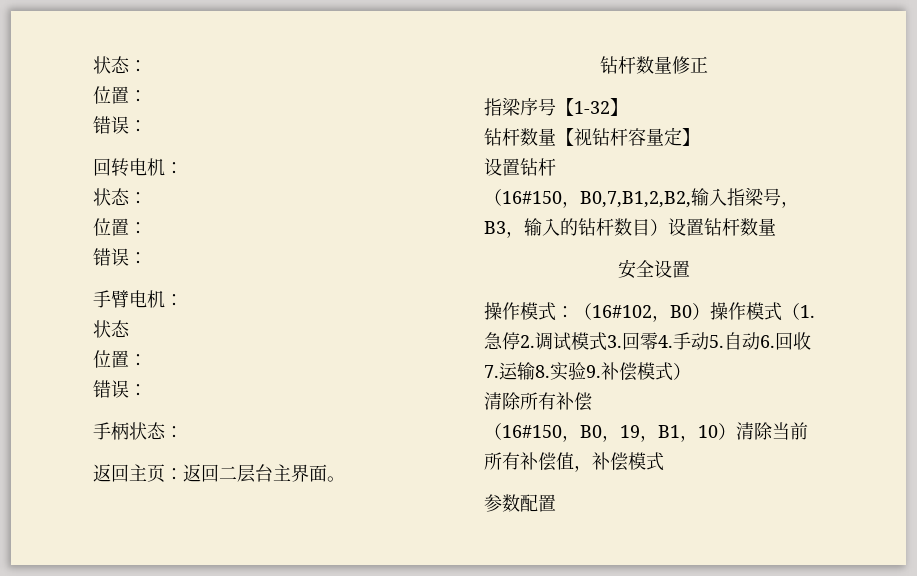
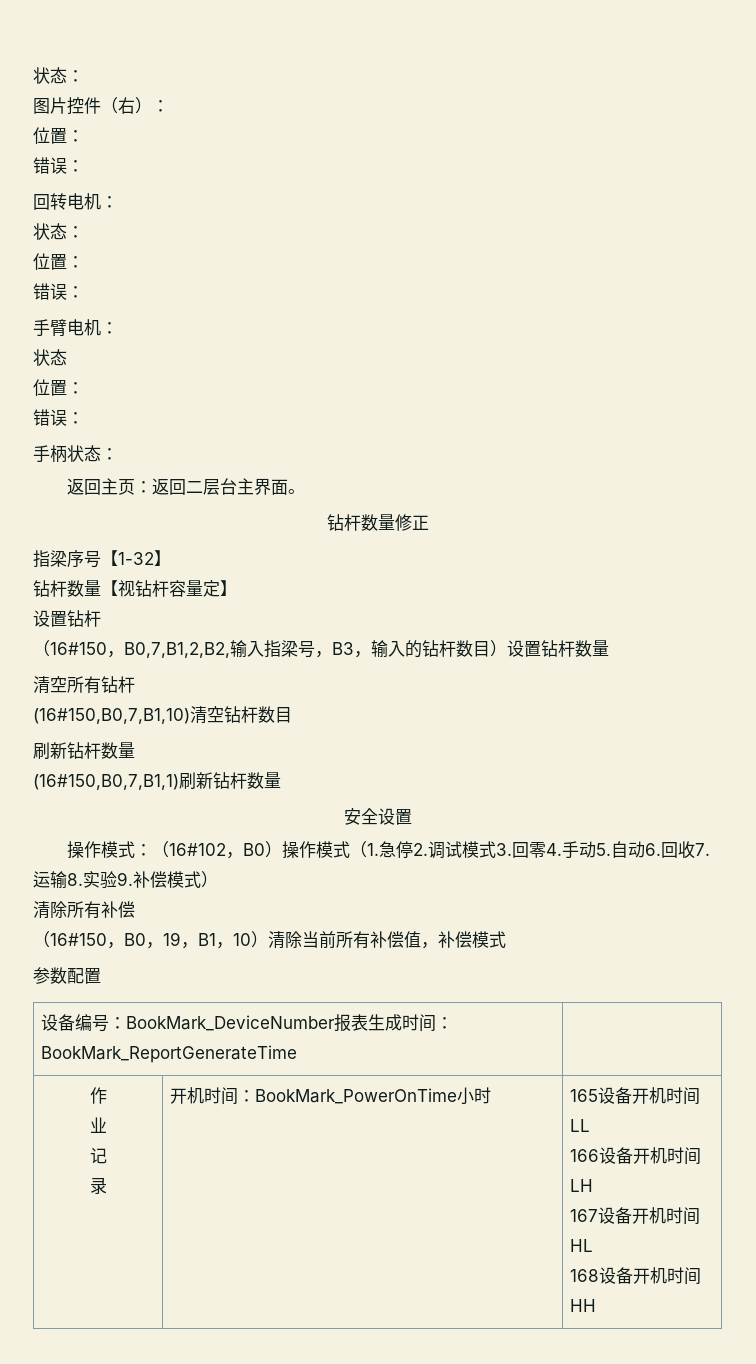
[93,56,147,74] 状态： -> [33,67,84,84] [33,97,169,115] 状态： // 图片控件（右）：
(776, 227) none -> [33,676,135,694] [33,706,292,724] [33,742,135,759] [33,772,281,790] // 清空所有钻杆 // (16#150,B0,7,B1,10)清空钻杆数目 // 刷新钻杆数量 // (16#150,B0,7,B1,1)刷新钻杆数量
(556, 503) none -> [41,1014,454,1032] [41,1045,298,1063] [89,1087,107,1104] [89,1117,107,1133] [89,1147,107,1164] [89,1177,107,1194] [170,1087,492,1105] [570,1087,701,1105] [570,1119,591,1132] [570,1147,702,1165] [570,1179,594,1192] [570,1207,701,1225] [570,1239,594,1252] [570,1267,702,1285] [570,1299,597,1312] // 设备编号：BookMark_DeviceNumber报表生成时间：BookMark_ReportGenerateTime | // 作 // 业 // 记 // 录 | 开机时间：BookMark_PowerOnTime小时 | 165设备开机时间LL // 166设备开机时间LH // 167设备开机时间HL // 168设备开机时间HH

